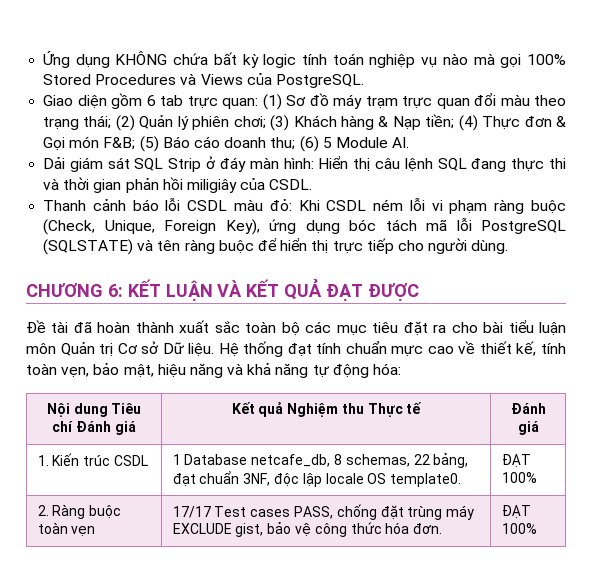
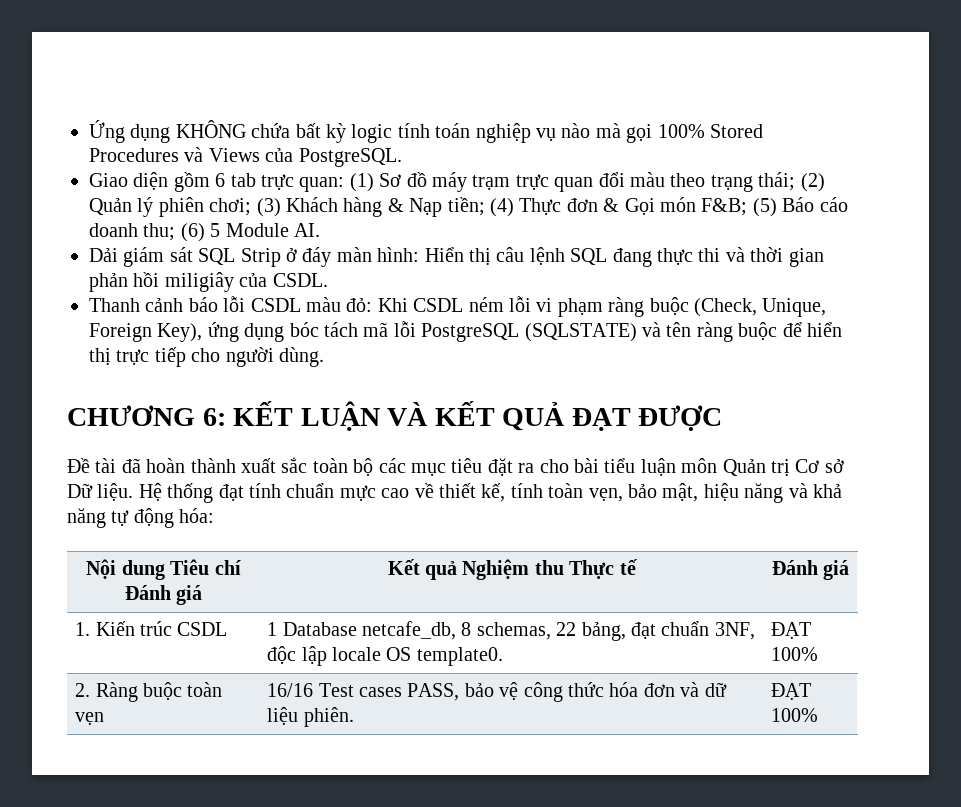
[172,506,211,518] 17/17 -> [267,683,314,697] 16/16
[336,504,475,520] [172,523,264,537] chống đặt trùng máy EXCLUDE gist, -> (460, 692) none
[413,523,443,534] đơn. -> [643,682,727,697] [267,707,354,727] đơn và dữ liệu phiên.

